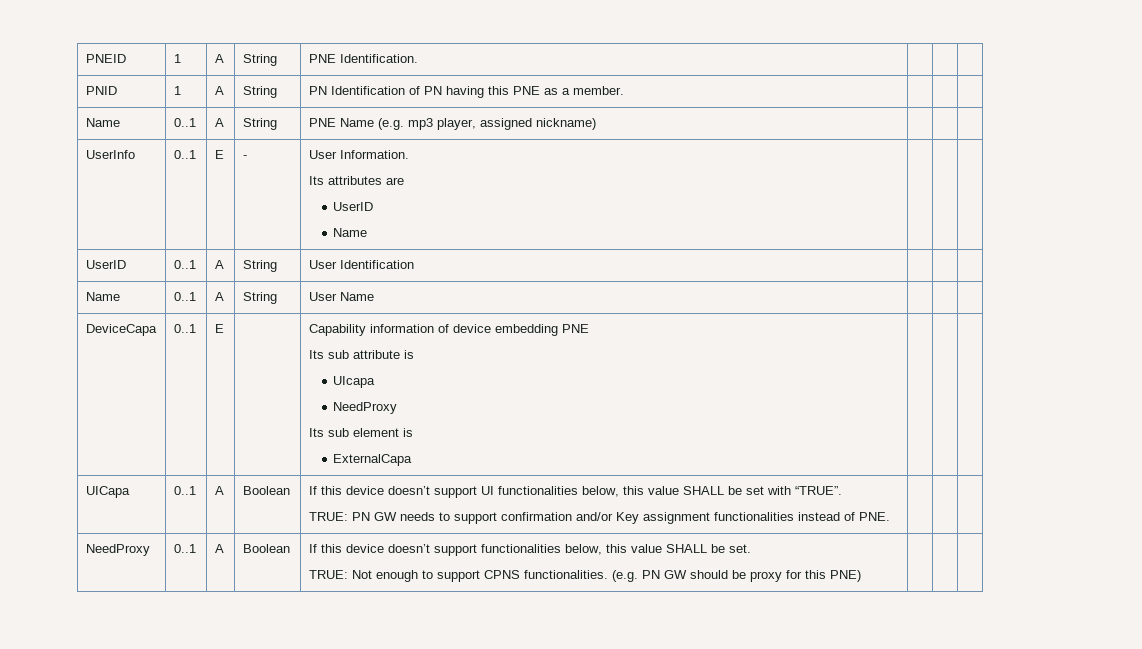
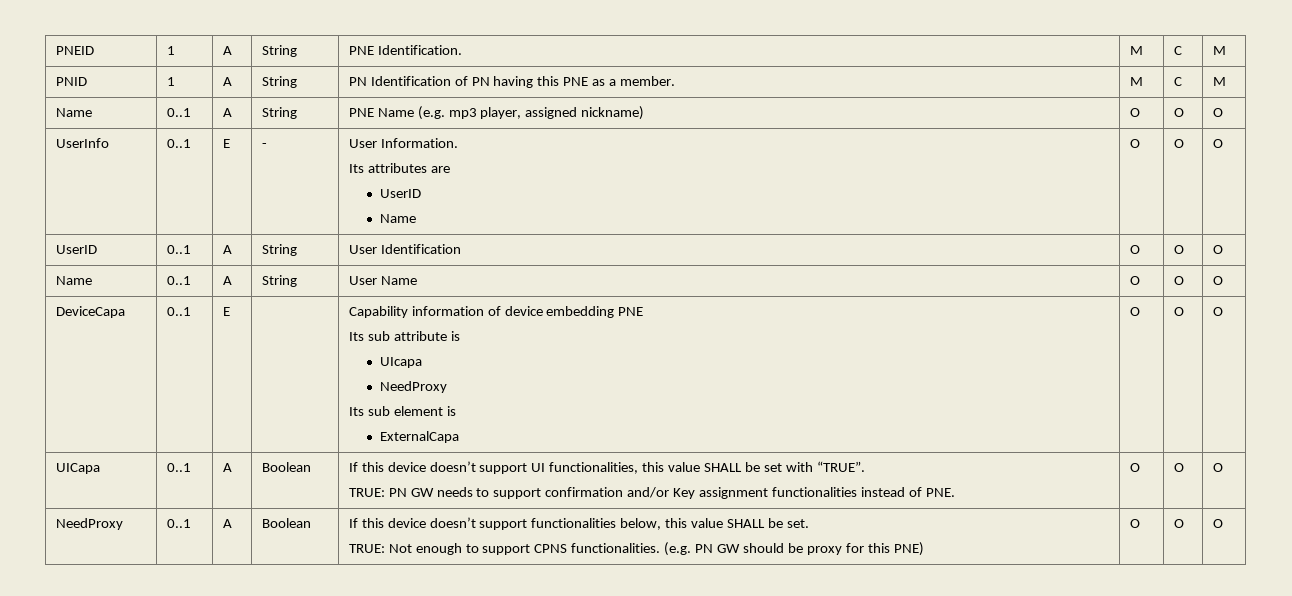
(418, 58) | | -> [1129,46,1143,55] [1173,46,1182,55] [1212,46,1226,55] M | C | M
(624, 90) | | -> [1129,77,1143,86] [1173,77,1182,86] [1212,77,1226,86] M | C | M
(596, 124) | | -> [1129,108,1140,117] [1173,108,1184,117] [1212,108,1223,117] O | O | O
(368, 232) | | -> [1129,139,1140,148] [1173,139,1184,148] [1212,139,1223,148] O | O | O
(414, 264) | | -> [1129,245,1140,254] [1173,245,1184,254] [1212,245,1223,254] O | O | O
(374, 296) | | -> [1129,276,1140,285] [1173,276,1184,285] [1212,276,1223,285] O | O | O
(413, 460) | | -> [1129,307,1140,316] [1173,307,1184,316] [1212,307,1223,316] O | O | O
[497,486,619,497] functionalities below, -> [549,462,639,474] functionalities,
(890, 516) | | -> [1129,463,1140,472] [1173,463,1184,472] [1212,463,1223,472] O | O | O
(861, 576) | | -> [1129,519,1140,528] [1173,519,1184,528] [1212,519,1223,528] O | O | O

